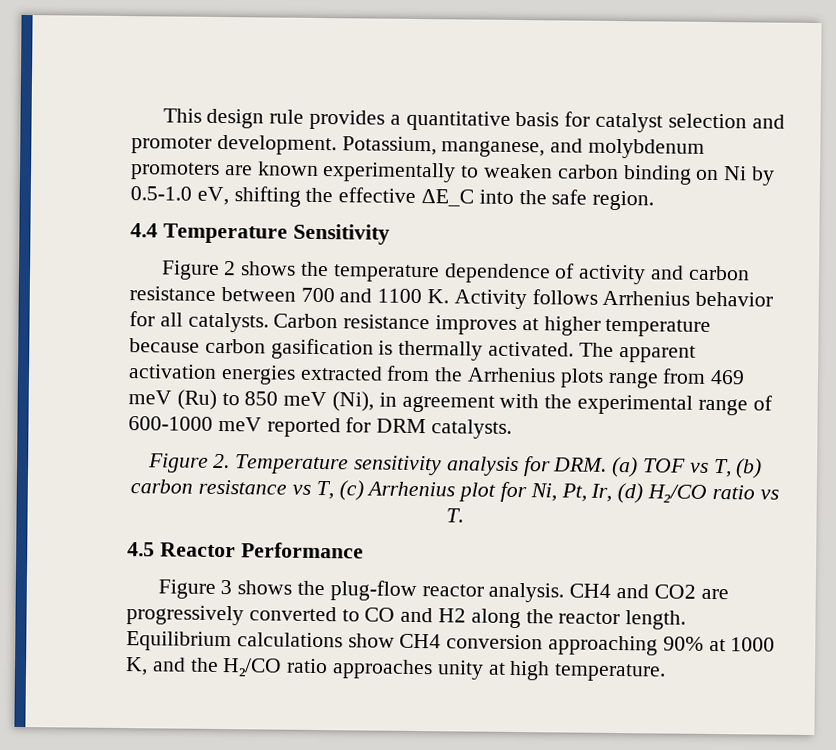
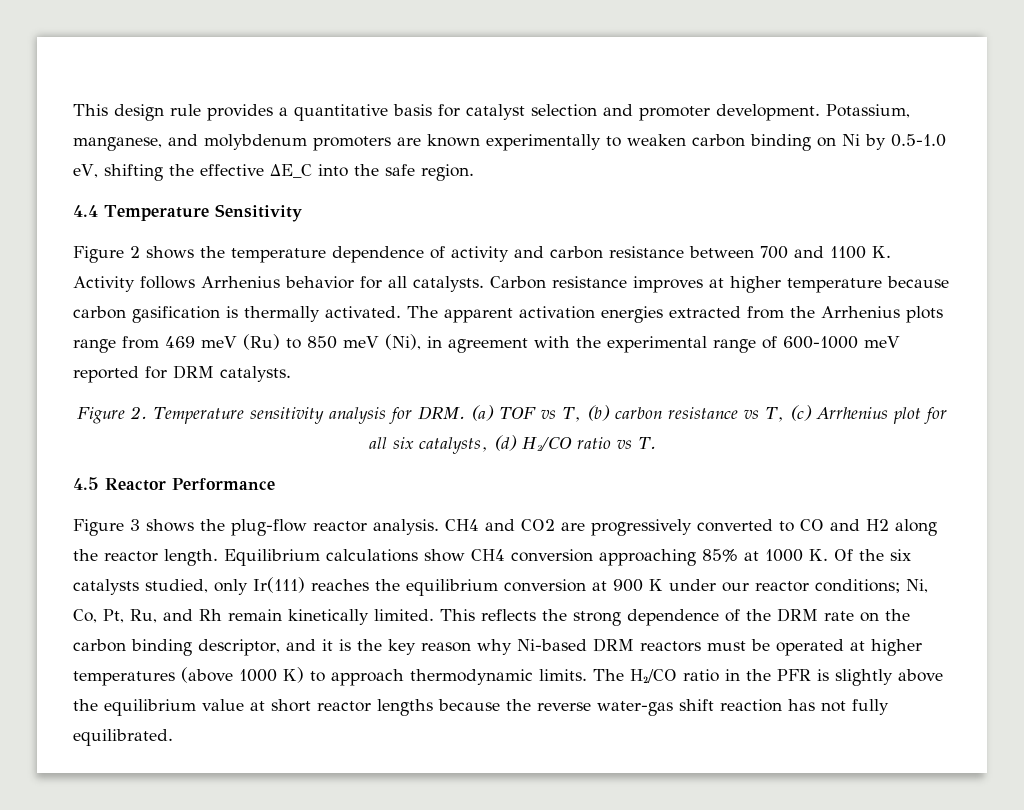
[529,483,613,502] Ni, Pt, Ir, -> [368,437,488,454] all six catalysts,
[662,636,704,651] 90% -> [702,549,738,562] 85%
[125,657,667,682] K, and the H₂/CO ratio approaches unity at high temperature. -> [809,549,911,561] [73,577,928,596] [73,608,910,626] [73,638,922,656] [73,667,943,686] [73,699,889,716] [73,729,173,746] K. Of the six catalysts studied, only Ir(111) reaches the equilibrium conversion at 900 K under our reactor conditions; Ni, Co, Pt, Ru, and Rh remain kinetically limited. This reflects the strong dependence of the DRM rate on the carbon binding descriptor, and it is the key reason why Ni-based DRM reactors must be operated at higher temperatures (above 1000 K) to approach thermodynamic limits. The H₂/CO ratio in the PFR is slightly above the equilibrium value at short reactor lengths because the reverse water-gas shift reaction has not fully equilibrated.

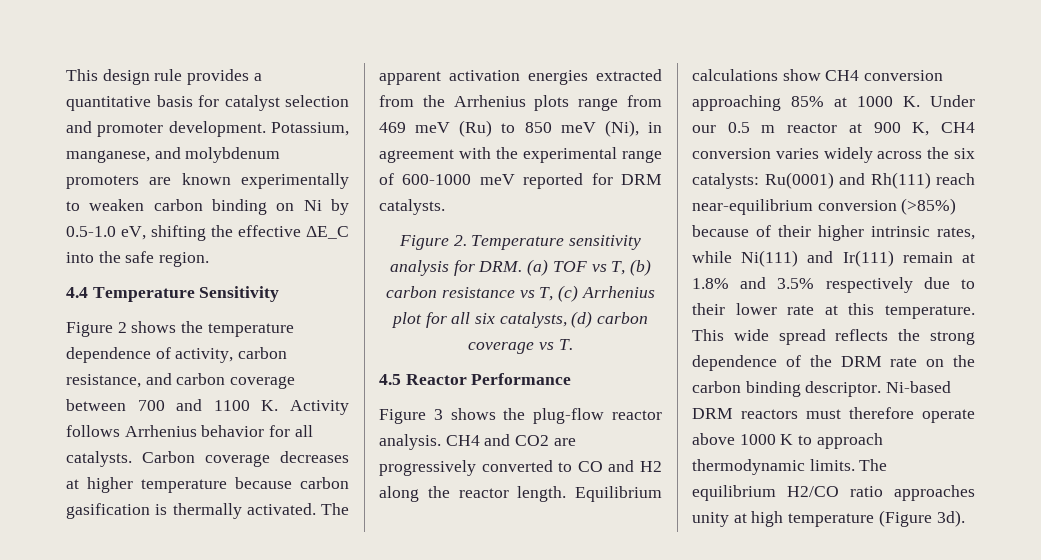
[451,246,509,262] activity -> [175,347,288,363] [66,374,141,388] activity, carbon resistance,
[609,246,684,258] resistance -> [230,376,296,389] coverage
[552,276,703,293] resistance improves -> [205,451,349,467] coverage decreases
[521,437,611,451] H₂/CO ratio -> [597,312,649,324] [468,342,535,354] carbon coverage
[834,549,911,561] [73,577,928,596] [73,609,475,625] Of the six catalysts studied, only Ir(111) reaches the equilibrium conversion at 900 K under our reactor conditions; Ni, Co, Pt, Ru, and Rh remain kinetically limited. This -> [930,95,975,107] [692,122,975,136] [692,147,975,163] [692,172,975,189] [692,198,957,215] [692,225,975,241] [692,250,975,267] [692,277,975,293] [692,303,975,319] [692,329,826,345] Under our 0.5 m reactor at 900 K, CH4 conversion varies widely across the six catalysts: Ru(0001) and Rh(111) reach near-equilibrium conversion (>85%) because of their higher intrinsic rates, while Ni(111) and Ir(111) remain at 1.8% and 3.5% respectively due to their lower rate at this temperature. This wide spread
[198,638,922,656] [73,667,304,686] descriptor, and it is the key reason why Ni-based DRM reactors must be operated at higher temperatures (above 1000 K) -> [805,381,952,397] [692,407,975,423] [692,433,794,445] descriptor. Ni-based DRM reactors must therefore operate above 1000 K
[630,669,943,686] [73,699,889,716] [73,729,173,746] H₂/CO ratio in the PFR is slightly above the equilibrium value at short reactor lengths because the reverse water-gas shift reaction has not fully equilibrated. -> [692,485,975,501] [692,510,965,527] equilibrium H2/CO ratio approaches unity at high temperature (Figure 3d).

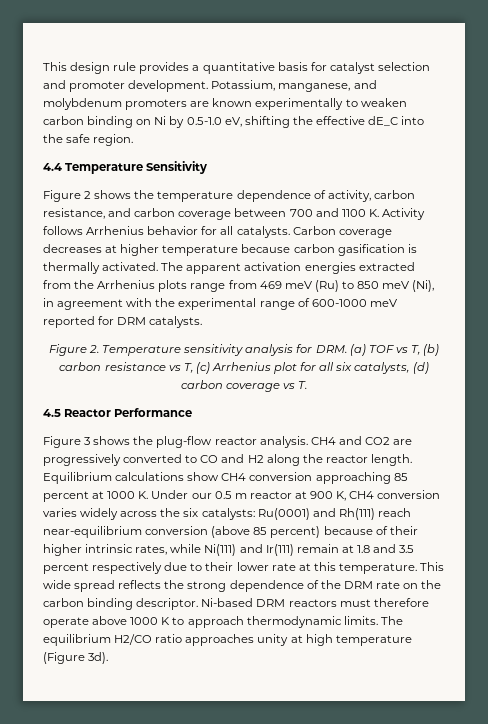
[306,226,349,239] ΔE_C -> [368,116,399,126] dE_C
[791,96,824,107] 85% -> [393,473,408,481] [43,491,89,502] 85 percent
[901,198,957,215] (>85%) -> [211,526,321,538] (above 85 percent)
[692,277,815,289] 1.8% and 3.5% -> [356,544,415,553] [43,563,89,574] 1.8 and 3.5 percent

